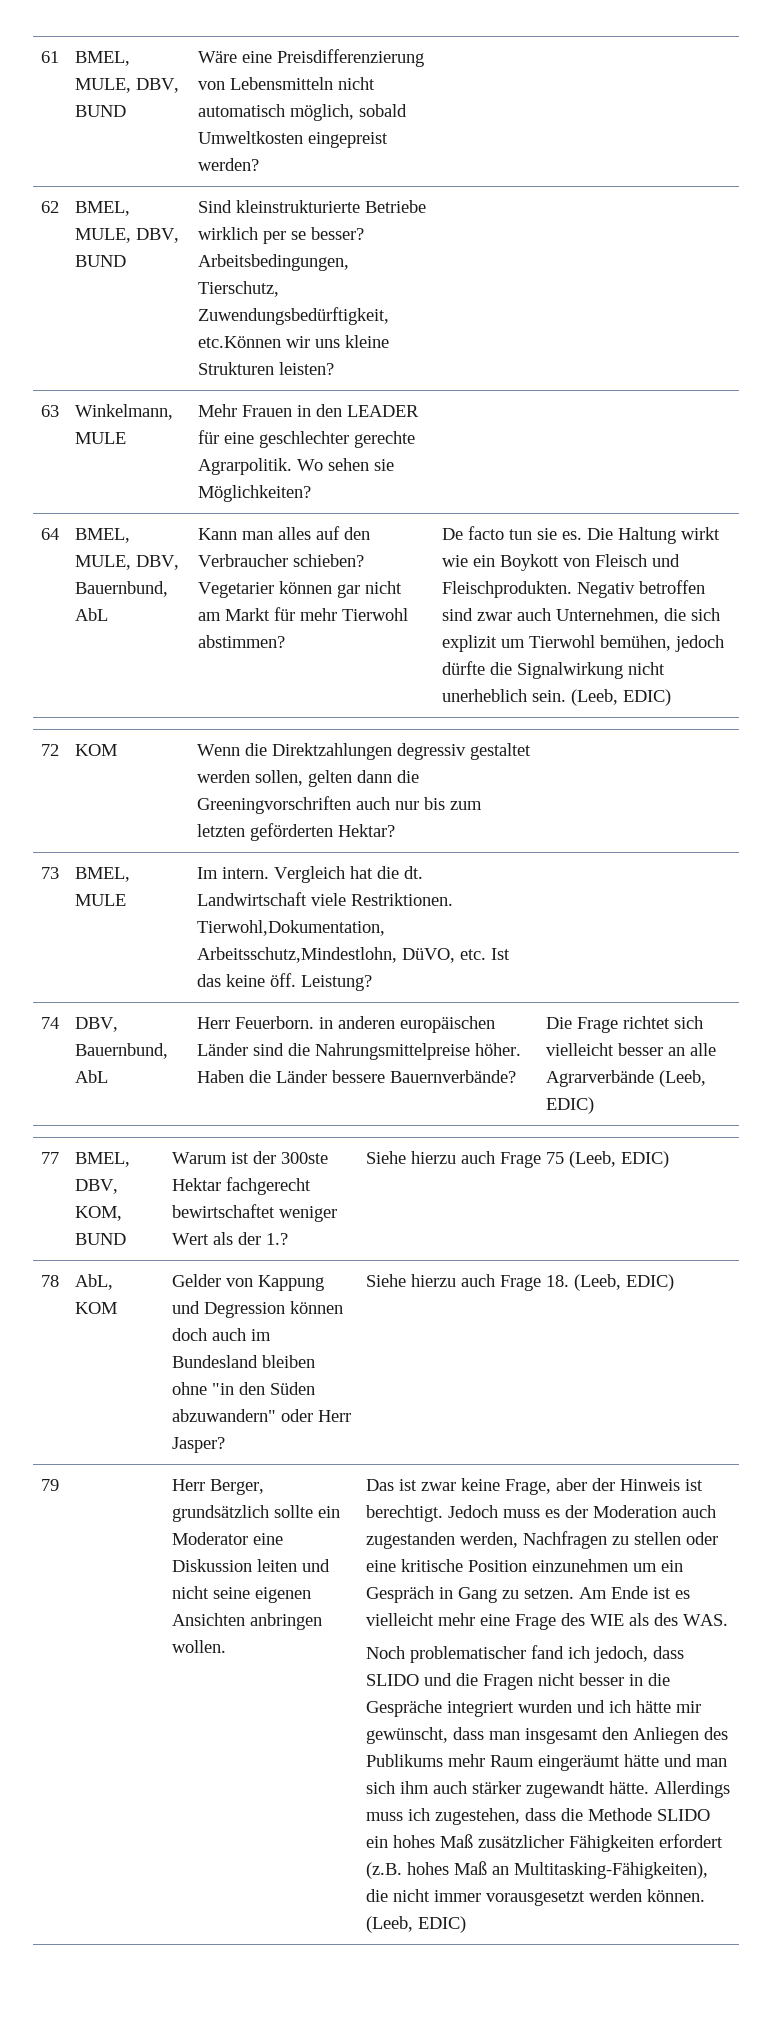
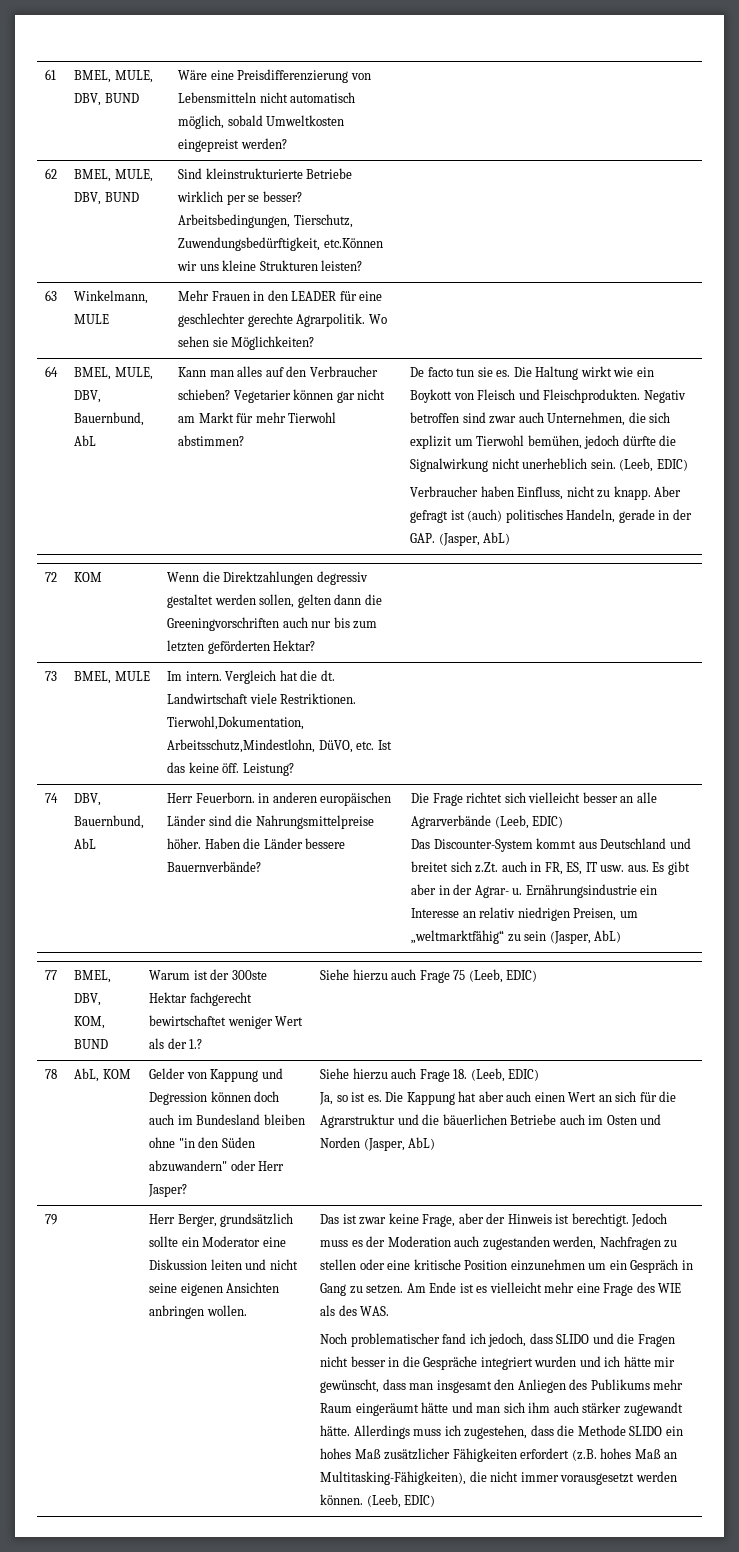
(671, 697) none -> [410,486,682,500] [410,509,692,523] [410,532,511,546] // Verbraucher haben Einfluss, nicht zu knapp. Aber gefragt ist (auch) politisches Handeln, gerade in der GAP. (Jasper, AbL)
(594, 1105) none -> [411,838,691,852] [411,861,690,875] [411,884,658,898] [411,907,638,921] [411,930,622,944] // Das Discounter-System kommt aus Deutschland und breitet sich z.Zt. auch in FR, ES, IT usw. aus. Es gibt aber in der Agrar- u. Ernährungsindustrie ein Interesse an relativ niedrigen Preisen, um „weltmarktfähig“ zu sein (Jasper, AbL)
(674, 1282) none -> [319,1091,677,1105] [320,1114,662,1128] [320,1137,436,1151] // Ja, so ist es. Die Kappung hat aber auch einen Wert an sich für die Agrarstruktur und die bäuerlichen Betriebe auch im Osten und Norden (Jasper, AbL)

